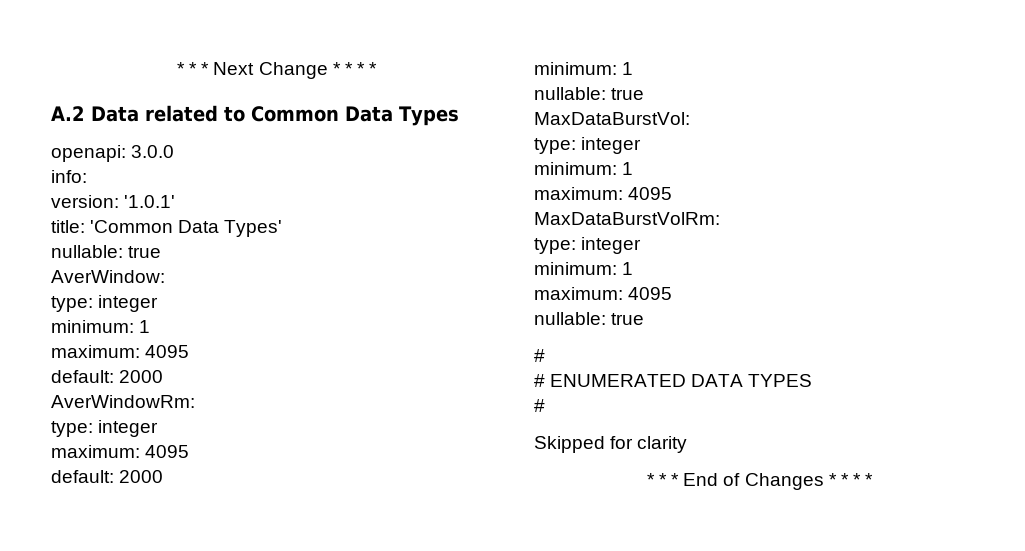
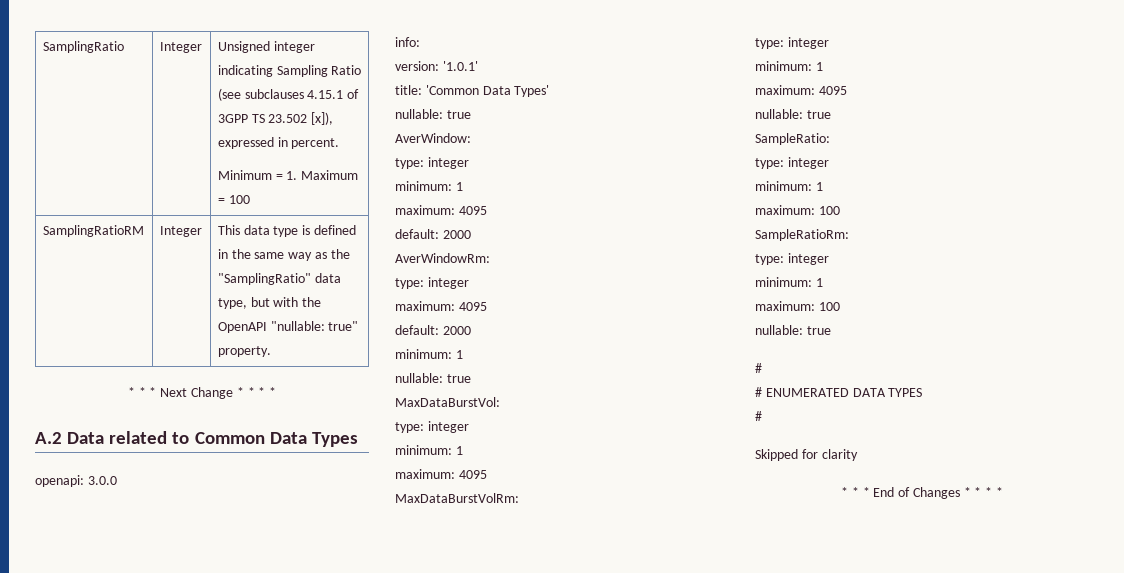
(176, 68) none -> [42,41,124,53] [159,42,202,53] [217,41,315,53] [217,65,362,77] [217,88,360,101] [217,112,334,125] [217,137,340,149] [217,170,359,180] [217,195,250,204] [42,225,144,237] [159,226,202,237] [217,225,356,237] [217,249,350,261] [217,273,341,285] [217,297,322,309] [217,321,359,333] [217,346,271,357] SamplingRatio | Integer | Unsigned integer indicating Sampling Ratio (see subclauses 4.15.1 of 3GPP TS 23.502 [x]), expressed in percent. // Minimum = 1. Maximum = 100 // SamplingRatioRM | Integer | This data type is defined in the same way as the "SamplingRatio" data type, but with the OpenAPI "nullable: true" property. //
(645, 319) none -> [755,133,830,145] [755,157,829,169] [755,181,823,191] [755,205,840,215] [755,229,849,241] [755,253,829,265] [755,277,823,287] [755,301,840,311] [755,325,831,335] // SampleRatio: // type: integer // minimum: 1 // maximum: 100 // SampleRatioRm: // type: integer // minimum: 1 // maximum: 100 // nullable: true

